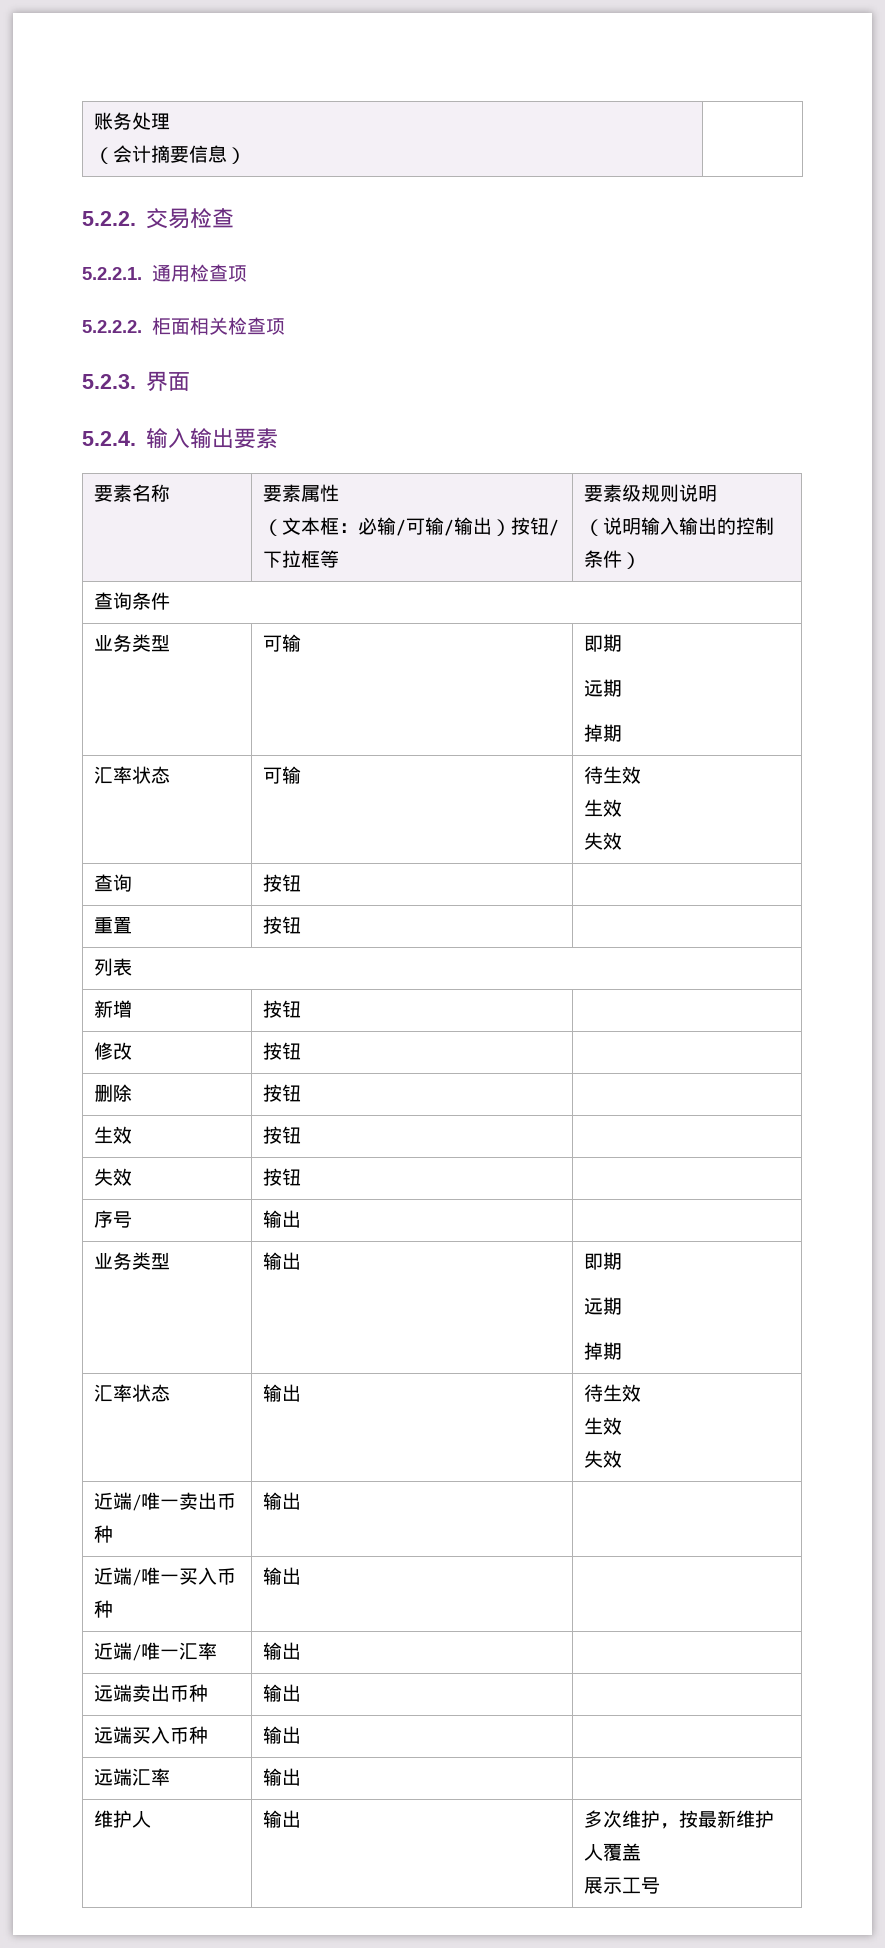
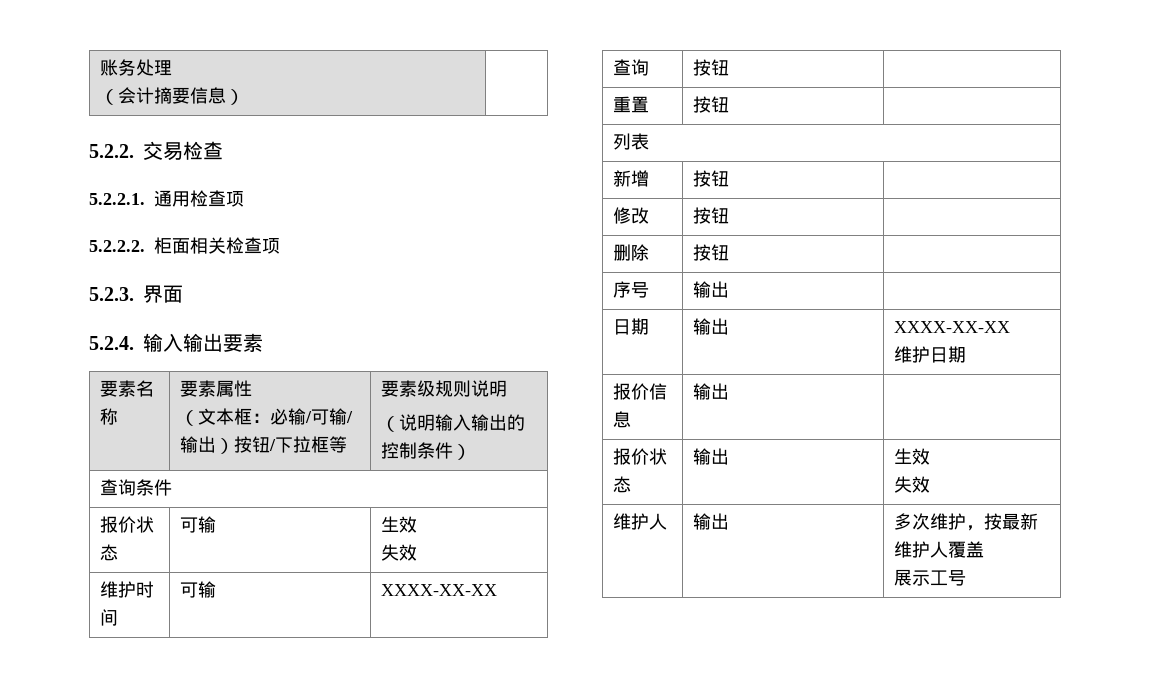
[94,634,171,652] [263,634,302,652] [584,634,623,652] [584,679,623,697] [584,724,623,742] [94,766,133,784] 业务类型 | 可输 | 即期 // 远期 // 掉期 // 汇率 -> [99,516,136,533] 报价
[584,766,642,784] [584,799,623,817] [584,832,623,850] 待生效 // 生效 // 失效 -> [380,516,417,533] [380,544,417,561] [99,581,154,598] [99,609,118,626] [179,581,216,598] [380,584,497,596] 生效 // 失效 // 维护时间 | 可输 | XXXX-XX-XX
[94,1126,133,1144] [263,1126,302,1144] [94,1168,133,1186] [263,1168,302,1186] // 生效 | 按钮 | // 失效 | 按钮 | -> (729, 252) none
[94,1252,171,1270] [263,1252,302,1270] [584,1252,623,1270] [584,1297,623,1315] [584,1342,623,1360] [94,1384,133,1402] 业务类型 | 输出 | 即期 // 远期 // 掉期 // 汇率 -> [612,318,649,335] [692,318,729,335] [893,321,1010,333] [893,346,966,363] [612,383,667,400] [612,411,631,428] [692,383,729,400] [612,448,649,465] 日期 | 输出 | XXXX-XX-XX // 维护日期 // 报价信息 | 输出 | // 报价
[584,1384,642,1402] [584,1417,623,1435] [584,1450,623,1468] [94,1492,237,1511] [94,1525,114,1543] [263,1492,302,1510] [94,1567,237,1586] [94,1600,114,1618] [263,1567,302,1585] [94,1642,218,1661] [263,1642,302,1660] [94,1684,209,1702] [263,1684,302,1702] [94,1726,209,1744] [263,1726,302,1744] [94,1768,171,1786] [263,1768,302,1786] 待生效 // 生效 // 失效 // 近端/唯一卖出币种 | 输出 | // 近端/唯一买入币种 | 输出 | // 近端/唯一汇率 | 输出 | // 远端卖出币种 | 输出 | // 远端买入币种 | 输出 | // 远端汇率 | 输出 | -> [893,448,930,465] [893,476,930,493] 生效 // 失效

